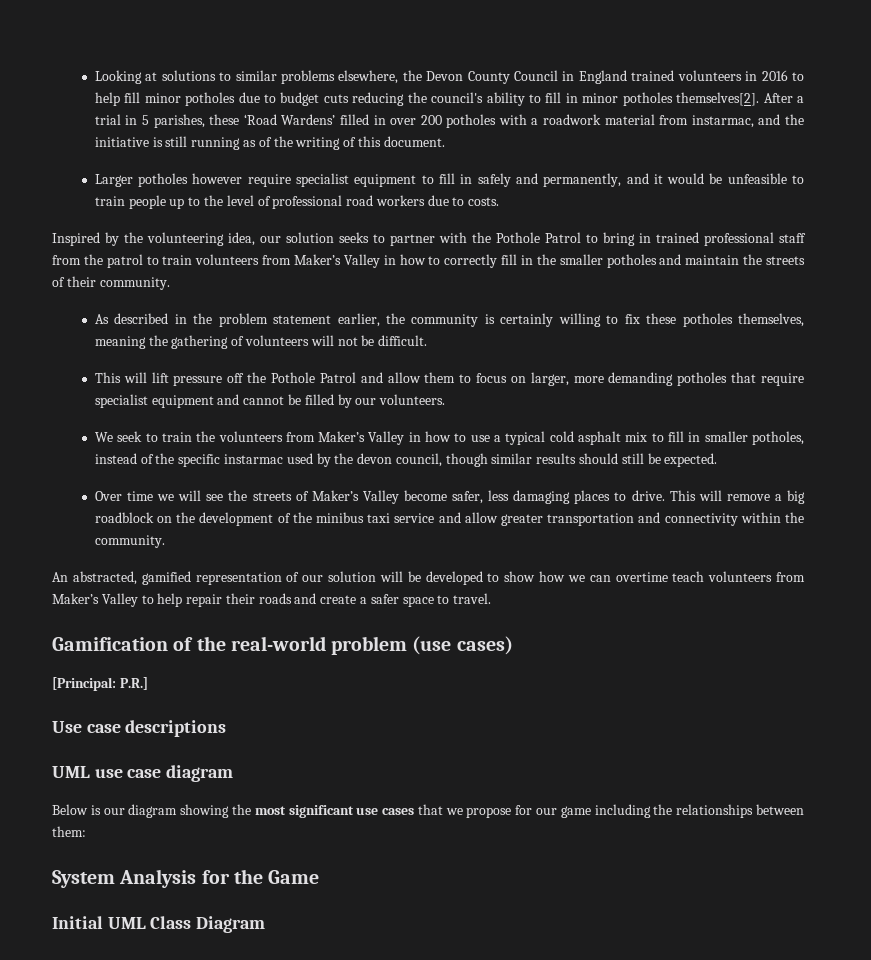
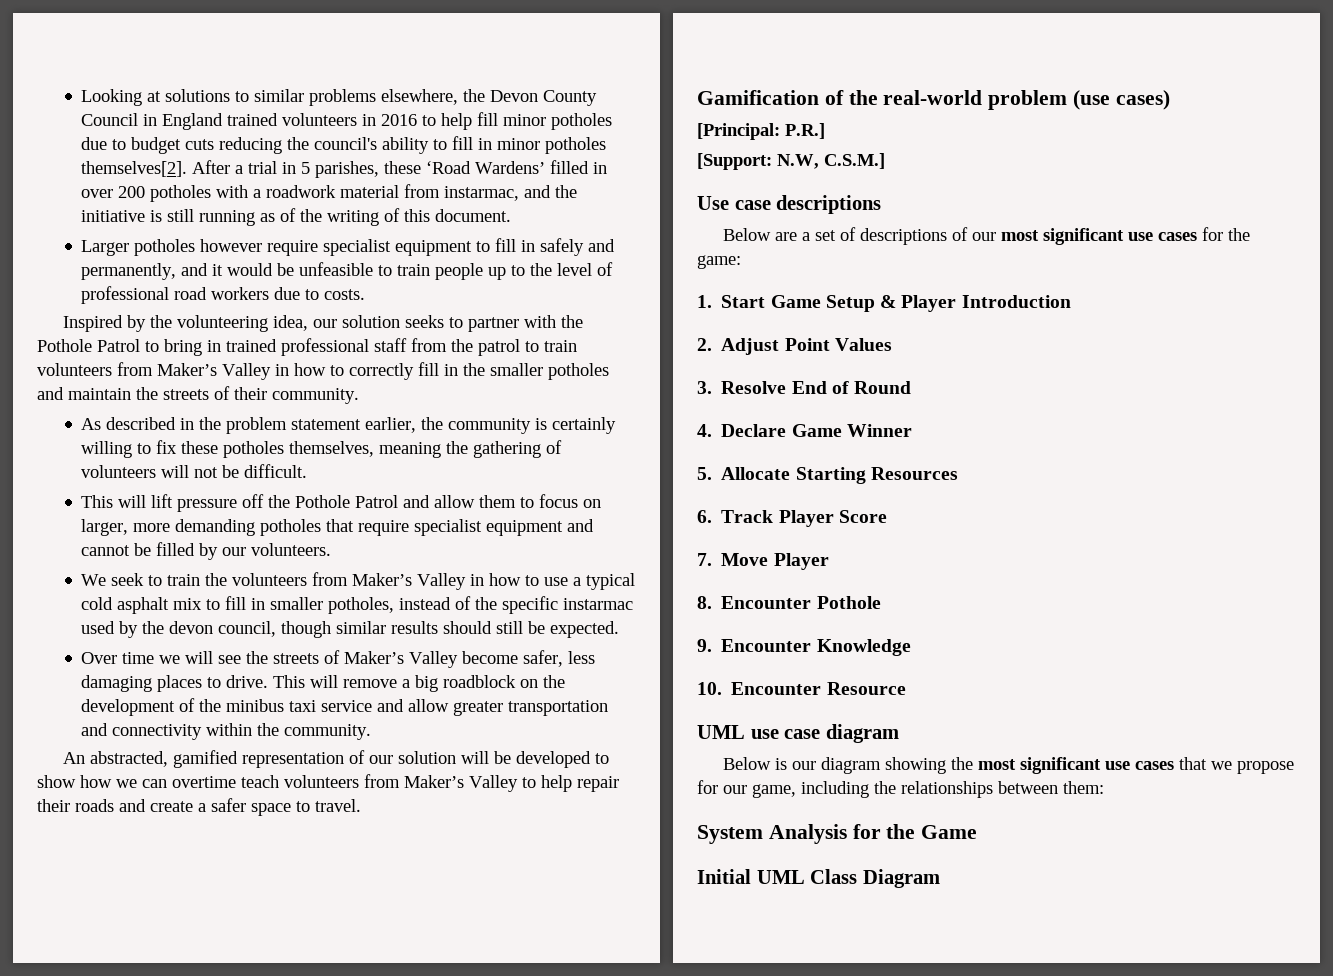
(148, 683) none -> [697,153,885,170] // [Support: N.W, C.S.M.]
(227, 728) none -> [723,227,1251,245] [697,255,741,269] [697,295,1071,312] [697,338,892,355] [697,381,912,394] [697,424,912,437] [697,467,958,484] [697,510,887,527] [697,553,829,570] [697,596,881,609] [697,639,911,656] [697,682,906,695] // Below are a set of descriptions of our most significant use cases for the game: // 1. Start Game Setup & Player Introduction // 2. Adjust Point Values // 3. Resolve End of Round // 4. Declare Game Winner // 5. Allocate Starting Resources // 6. Track Player Score // 7. Move Player // 8. Encounter Pothole // 9. Encounter Knowledge // 10. Encounter Resource
[560,806,591,818] game -> [752,784,796,798] game,

